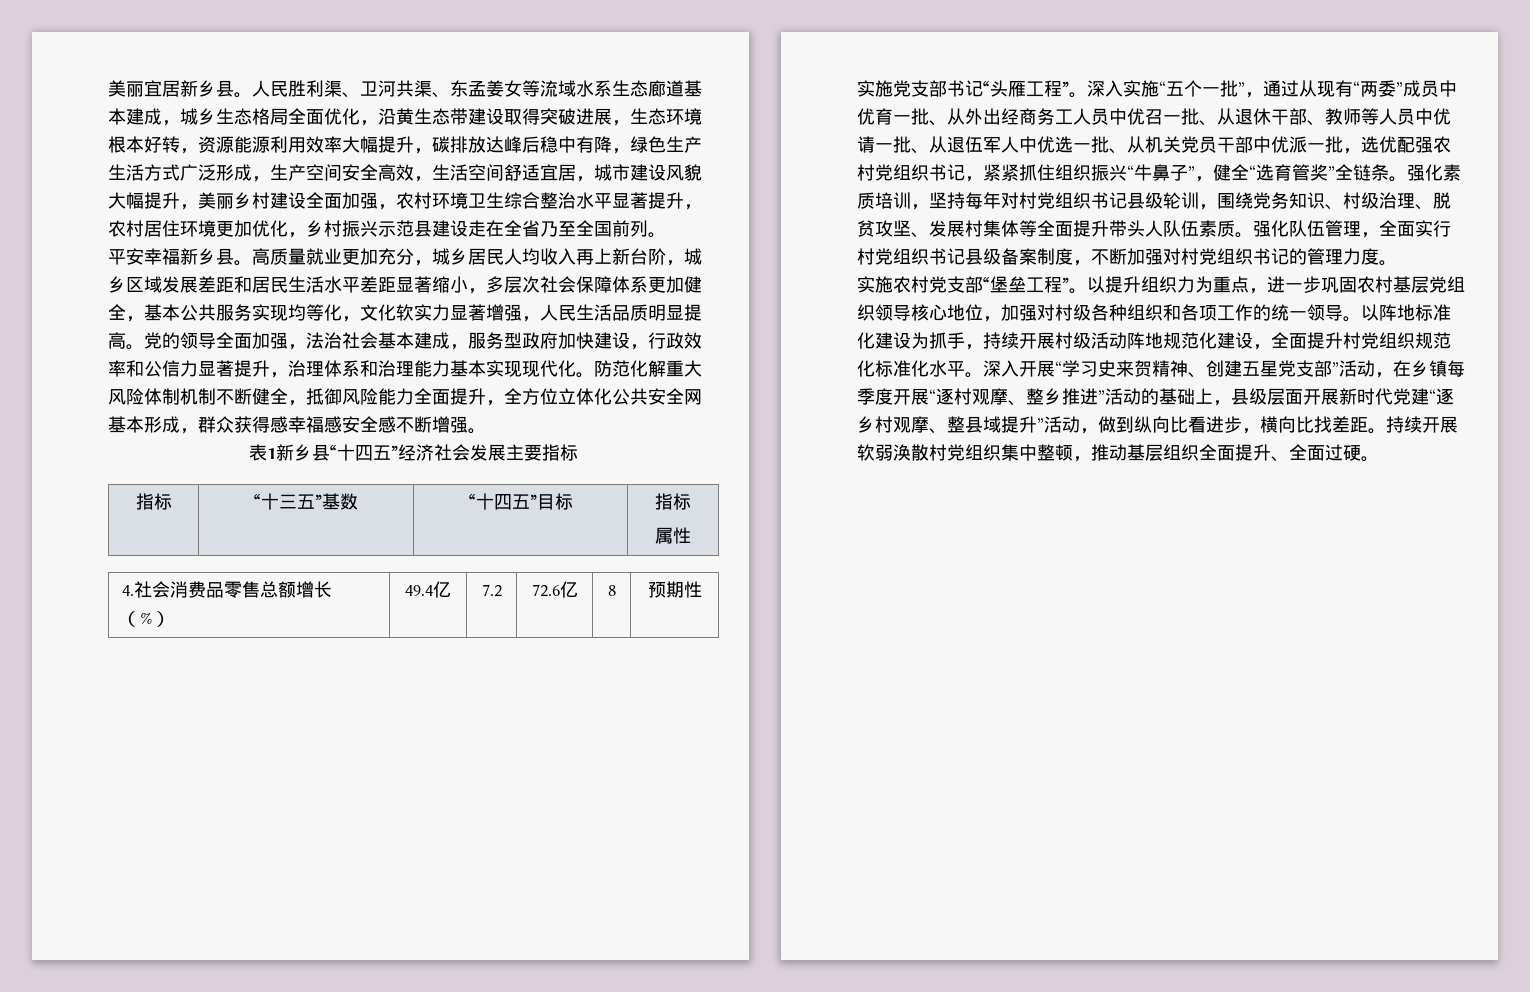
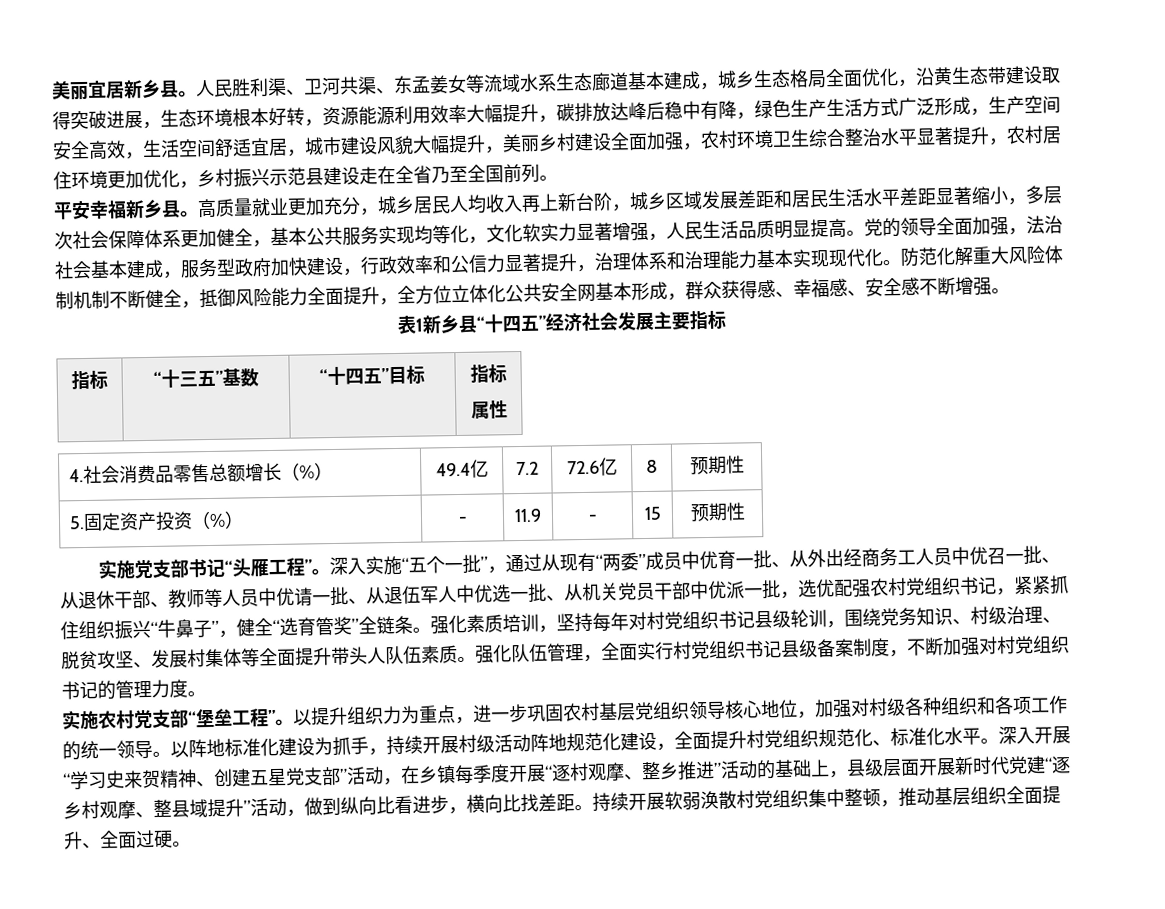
[288,416,342,433] 幸福感 -> [775,278,866,298] 、幸福感、
(702, 589) none -> [69,510,245,532] [457,516,468,524] [514,508,542,523] [587,514,598,521] [643,506,662,521] [689,502,746,523] // 5.固定资产投资（%） | - | 11.9 | - | 15 | 预期性
(875, 368) none -> [872,740,891,747] 、

